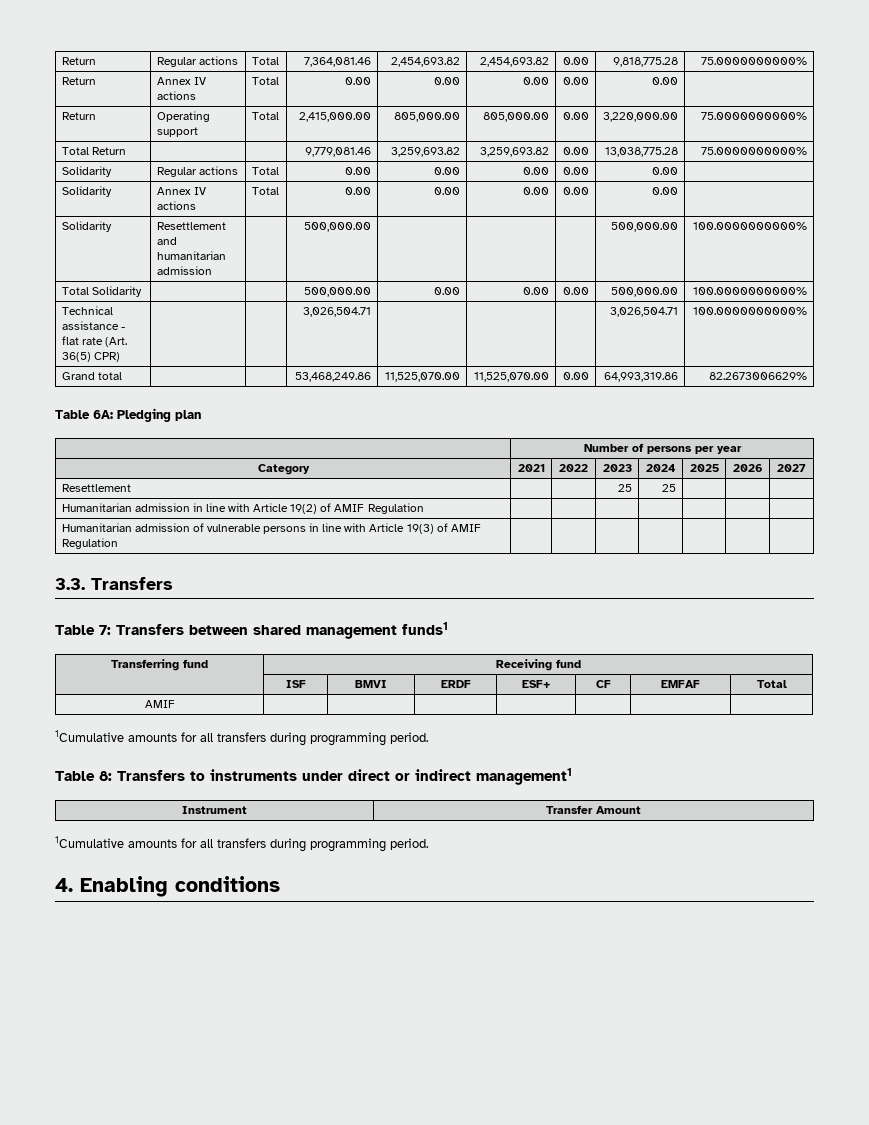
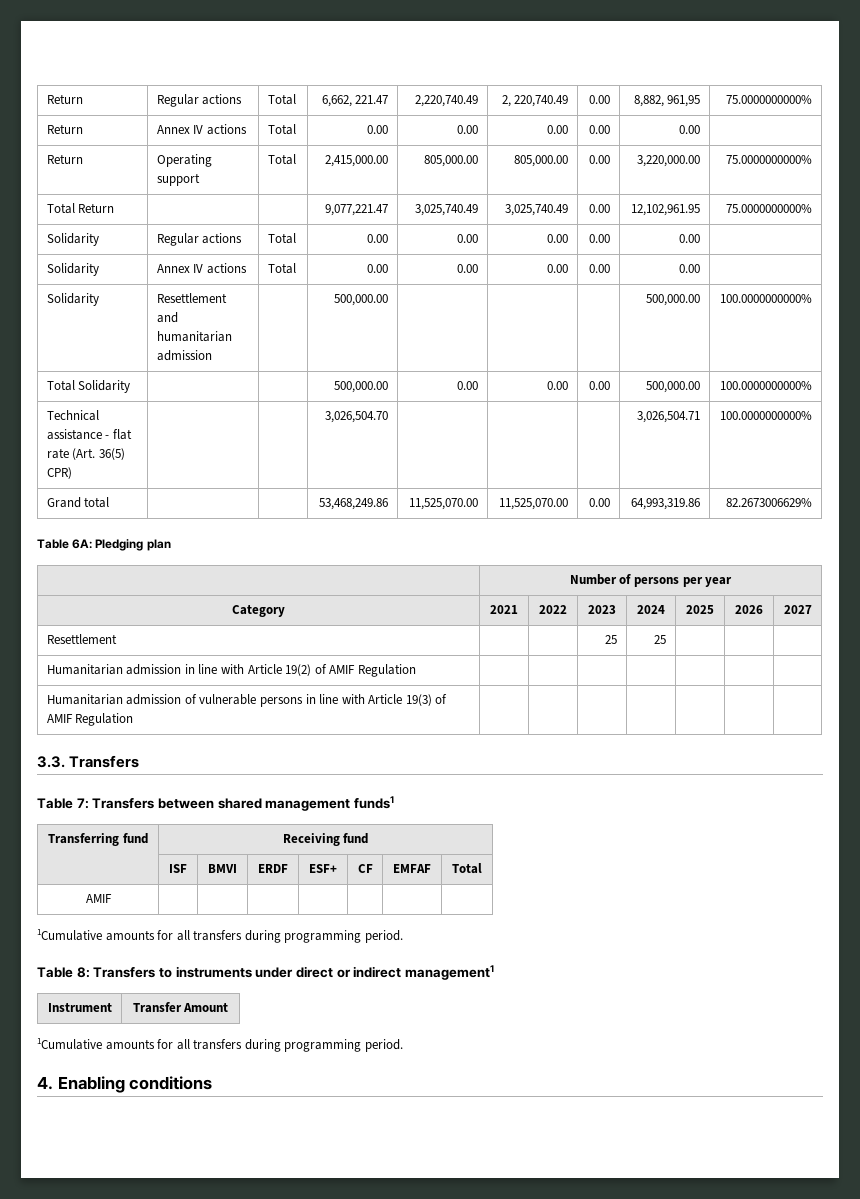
[304,57,372,67] [391,57,461,67] [480,57,550,67] [563,57,590,65] [613,57,679,67] 7,364,081.46 | 2,454,693.82 | 2,454,693.82 | 0.00 | 9,818,775.28 -> [321,95,389,107] [415,95,479,107] [501,95,569,107] [589,95,611,104] [633,95,701,107] 6,662, 221.47 | 2,220,740.49 | 2, 220,740.49 | 0.00 | 8,882, 961,95
[305,147,372,157] [391,147,461,157] [480,147,550,157] [563,147,590,155] [605,147,679,157] 9,779,081.46 | 3,259,693.82 | 3,259,693.82 | 0.00 | 13,038,775.28 -> [325,204,389,216] [415,204,479,216] [505,204,569,216] [589,204,611,213] [631,204,701,216] 9,077,221.47 | 3,025,740.49 | 3,025,740.49 | 0.00 | 12,102,961.95
[303,307,372,317] 3,026,504.71 -> [325,411,389,423] 3,026,504.70

